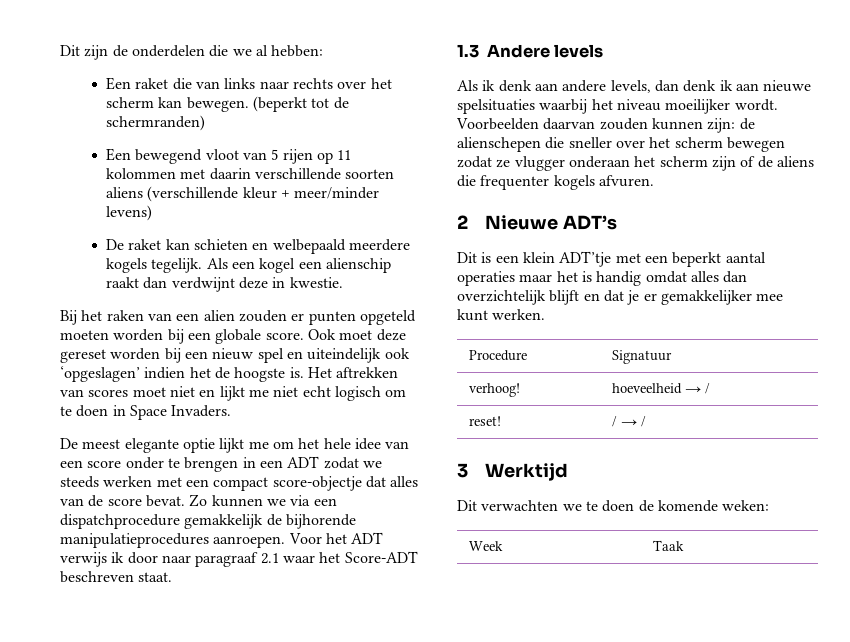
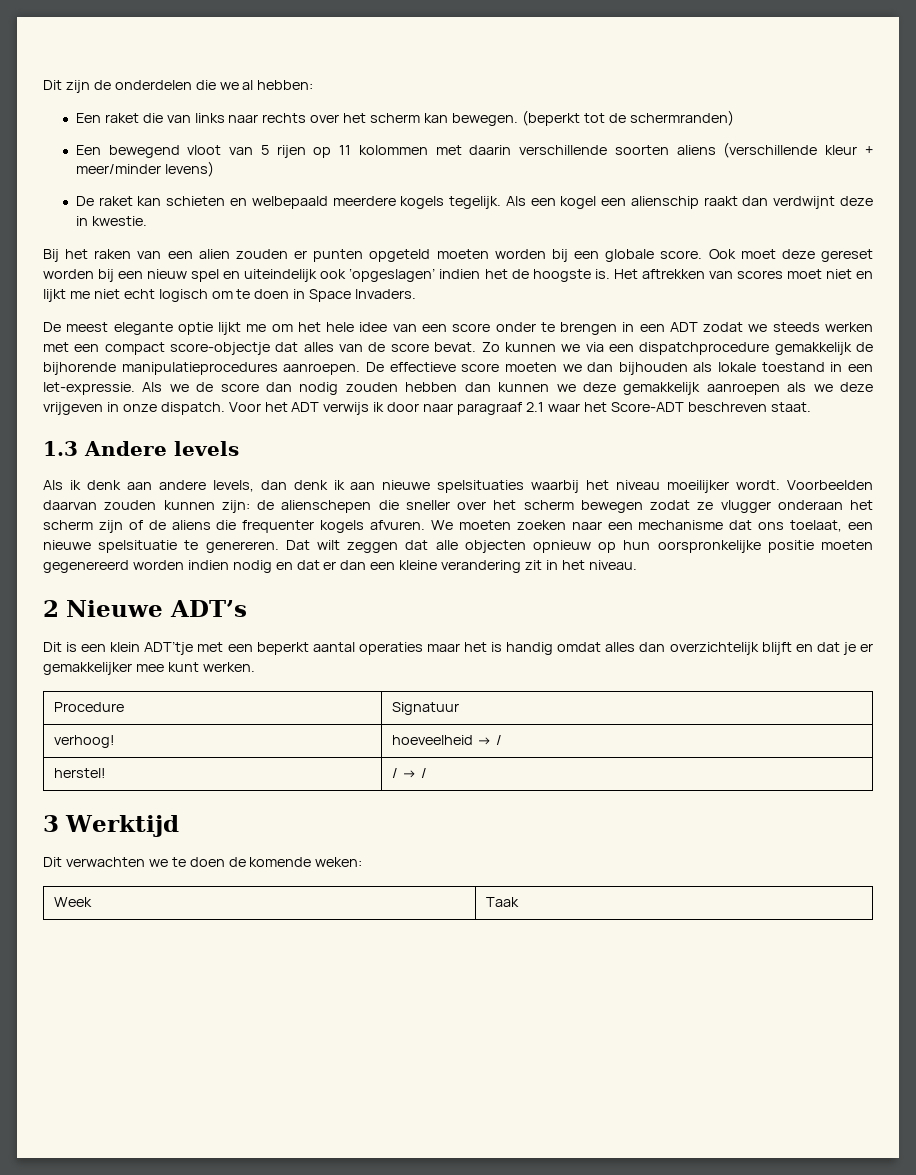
(286, 542) none -> [365,362,873,375] [43,382,873,395] [43,402,225,415] De effectieve score moeten we dan bijhouden als lokale toestand in een let-expressie. Als we de score dan nodig zouden hebben dan kunnen we deze gemakkelijk aanroepen als we deze vrijgeven in onze dispatch.
(654, 181) none -> [431,520,874,532] [43,540,874,553] [43,560,637,573] We moeten zoeken naar een mechanisme dat ons toelaat, een nieuwe spelsituatie te genereren. Dat wilt zeggen dat alle objecten opnieuw op hun oorspronkelijke positie moeten gegenereerd worden indien nodig en dat er dan een kleine verandering zit in het niveau.
[469,416,502,426] reset! -> [54,768,107,778] herstel!

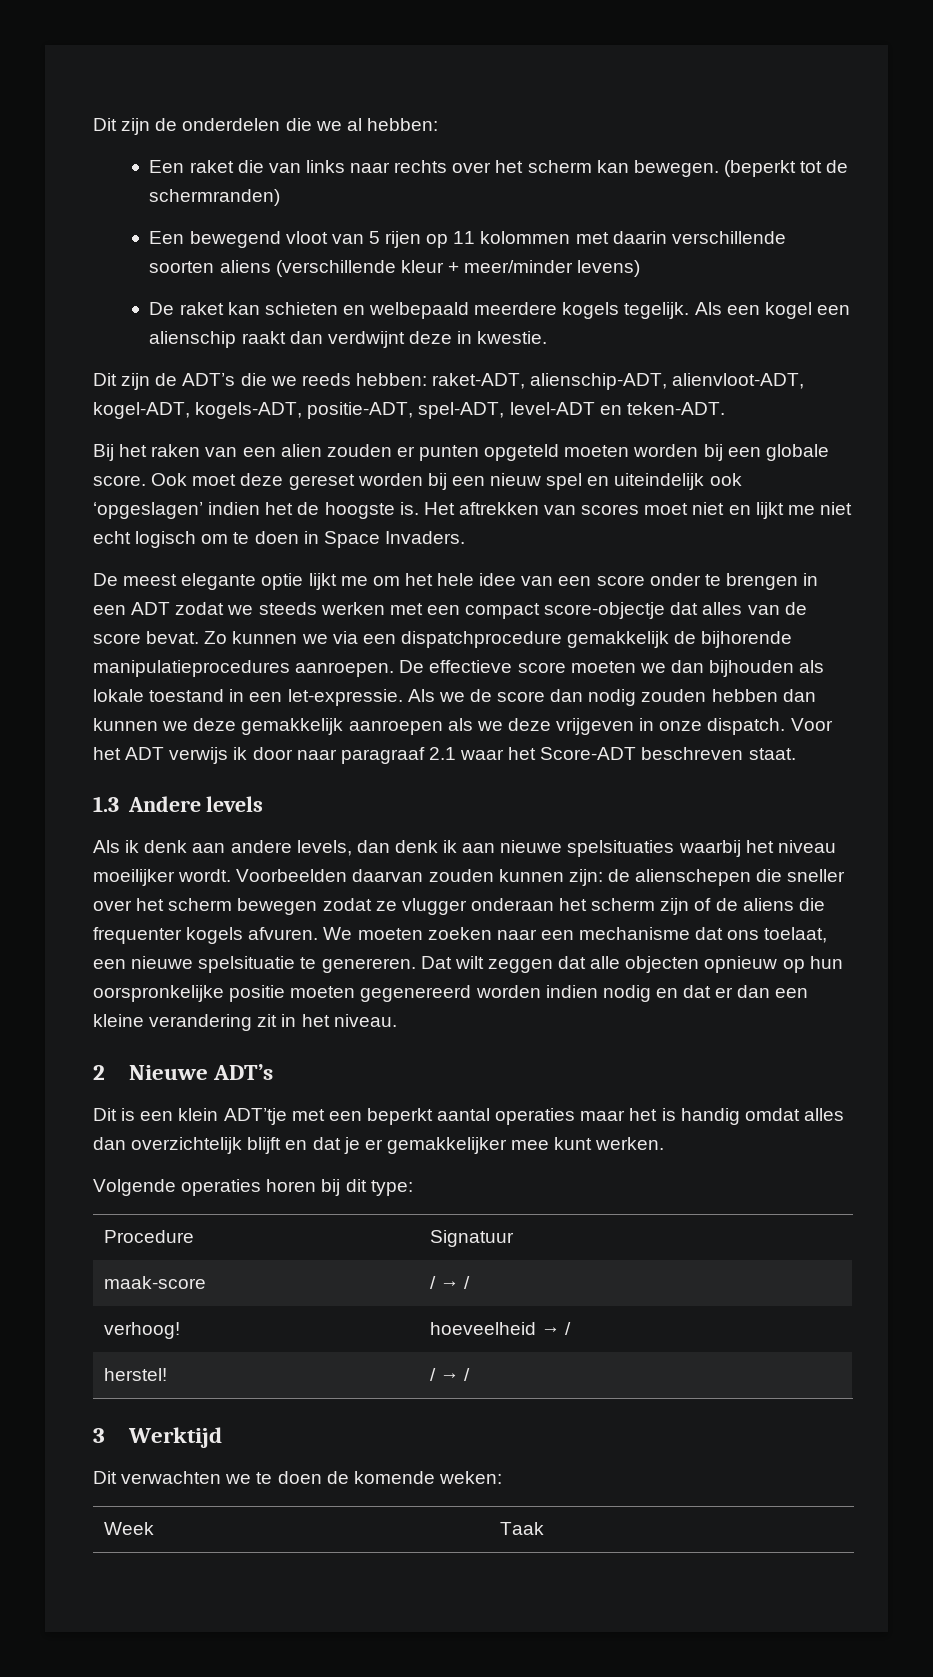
(147, 221) none -> [93,373,805,390] [93,402,725,419] // Dit zijn de ADT’s die we reeds hebben: raket-ADT, alienschip-ADT, alienvloot-ADT, kogel-ADT, kogels-ADT, positie-ADT, spel-ADT, level-ADT en teken-ADT.
[54,702,125,712] [392,702,460,715] // Procedure | Signatuur -> [93,1179,413,1196] [103,1230,194,1243] [429,1230,514,1247] [103,1276,206,1289] [429,1276,471,1289] // Volgende operaties horen bij dit type: // Procedure | Signatuur // maak-score | / → /

